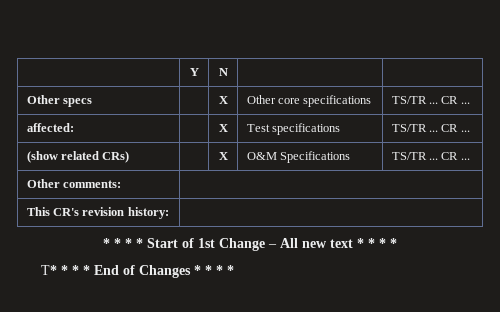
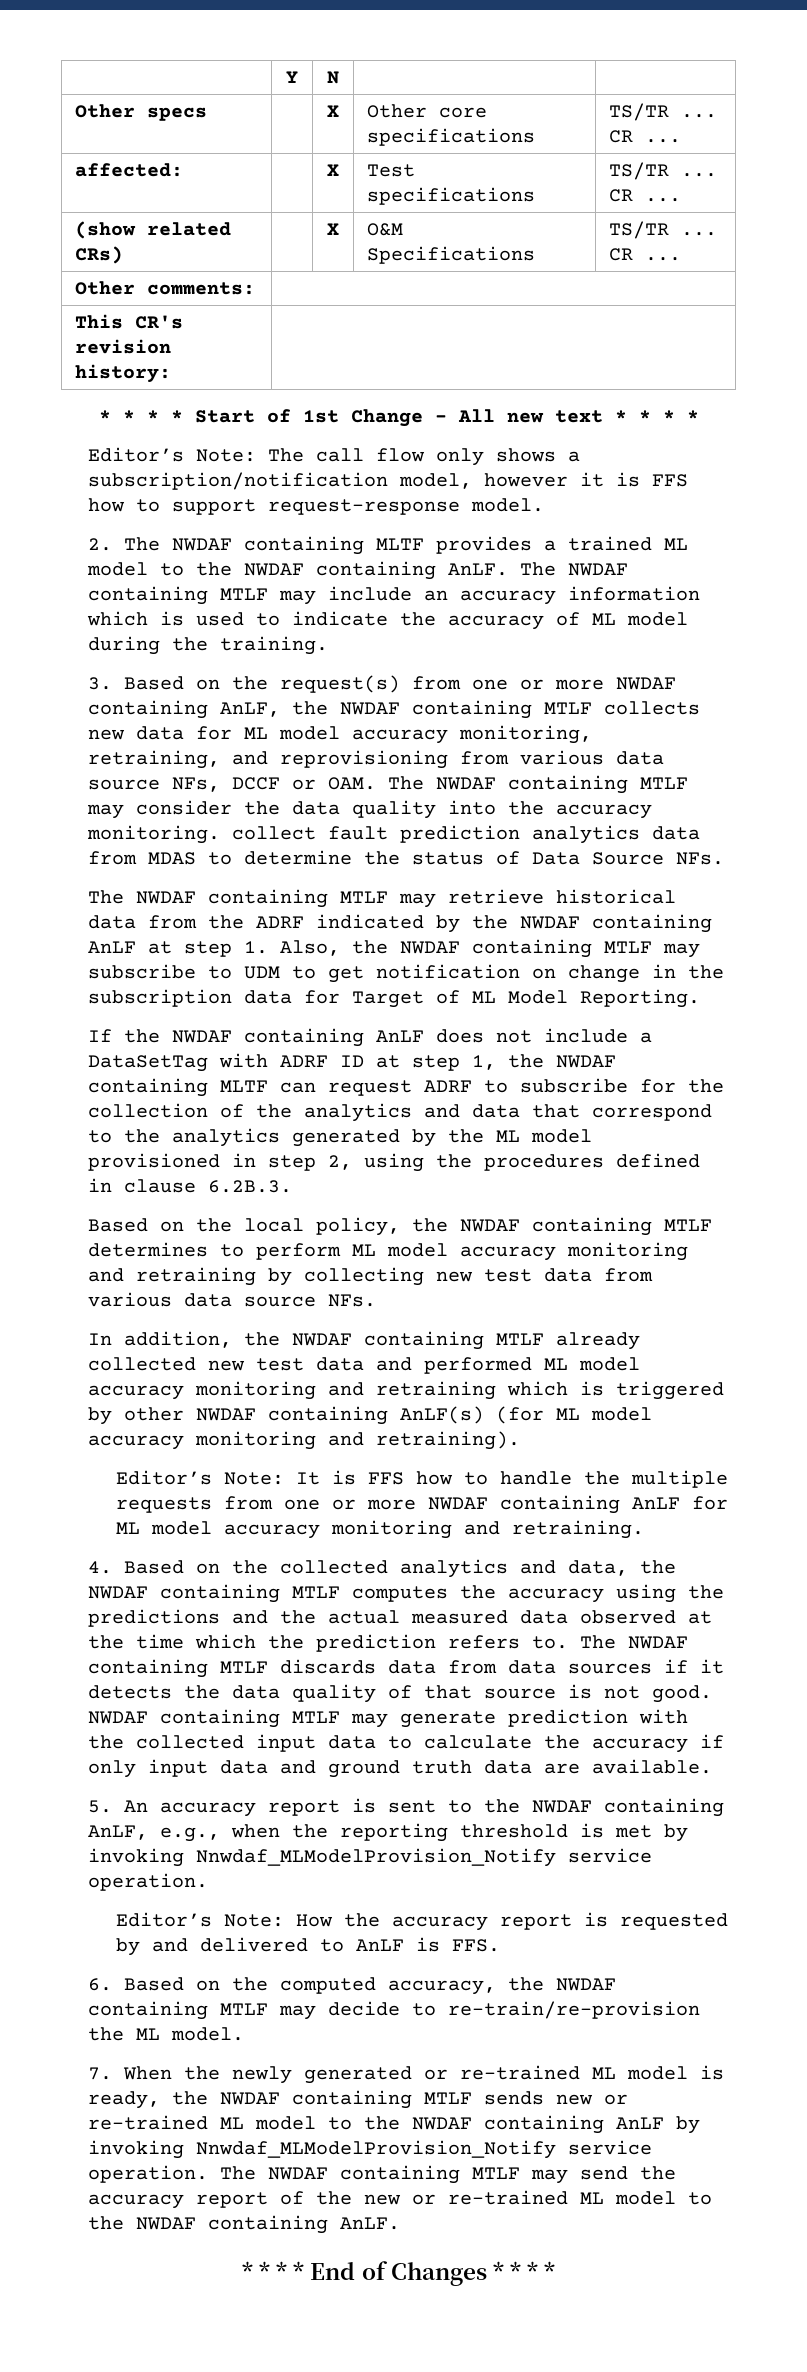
[41,265,58,275] T* -> [88,447,581,466] [88,472,689,490] [88,498,545,515] [88,536,689,555] [87,561,629,580] [88,586,701,605] [87,611,689,630] [88,636,329,655] [88,675,677,693] [88,700,701,719] [88,725,593,744] [88,750,665,769] [88,775,689,794] [87,800,653,819] [87,825,701,844] [88,850,725,865] [88,889,677,908] [88,914,713,933] [88,939,701,958] [88,964,725,983] [88,989,701,1008] [88,1028,653,1047] [88,1053,617,1072] [88,1078,725,1097] [88,1103,713,1122] [88,1128,593,1147] [88,1153,701,1172] [88,1178,293,1193] [88,1217,713,1236] [88,1242,689,1261] [88,1267,654,1286] [88,1292,377,1307] [88,1331,641,1350] [88,1357,641,1374] [88,1381,725,1400] [88,1406,653,1425] [88,1431,521,1450] [115,1470,728,1488] [115,1495,728,1514] [115,1520,644,1539] [88,1559,677,1578] [88,1584,725,1603] [88,1609,713,1627] [88,1634,689,1652] [88,1659,725,1678] [88,1684,713,1703] [88,1709,689,1728] [88,1734,725,1753] [88,1759,713,1778] [88,1798,725,1817] [88,1823,689,1842] [88,1848,653,1867] [88,1873,209,1891] [115,1912,728,1931] [115,1937,500,1956] [88,1977,617,1995] [88,2001,701,2020] [88,2027,245,2041] [88,2065,725,2084] [88,2090,629,2109] [88,2115,701,2134] [88,2140,653,2159] [88,2165,677,2184] [88,2190,713,2209] [88,2215,401,2234] [242,2261,254,2280] Editor’s Note: The call flow only shows a subscription/notification model, however it is FFS how to support request-response model. // 2. The NWDAF containing MLTF provides a trained ML model to the NWDAF containing AnLF. The NWDAF containing MTLF may include an accuracy information which is used to indicate the accuracy of ML model during the training. // 3. Based on the request(s) from one or more NWDAF containing AnLF, the NWDAF containing MTLF collects new data for ML model accuracy monitoring, retraining, and reprovisioning from various data source NFs, DCCF or OAM. The NWDAF containing MTLF may consider the data quality into the accuracy monitoring. collect fault prediction analytics data from MDAS to determine the status of Data Source NFs. // The NWDAF containing MTLF may retrieve historical data from the ADRF indicated by the NWDAF containing AnLF at step 1. Also, the NWDAF containing MTLF may subscribe to UDM to get notification on change in the subscription data for Target of ML Model Reporting. // If the NWDAF containing AnLF does not include a DataSetTag with ADRF ID at step 1, the NWDAF containing MLTF can request ADRF to subscribe for the collection of the analytics and data that correspond to the analytics generated by the ML model provisioned in step 2, using the procedures defined in clause 6.2B.3. // Based on the local policy, the NWDAF containing MTLF determines to perform ML model accuracy monitoring and retraining by collecting new test data from various data source NFs. // In addition, the NWDAF containing MTLF already collected new test data and performed ML model accuracy monitoring and retraining which is triggered by other NWDAF containing AnLF(s) (for ML model accuracy monitoring and retraining). // Editor’s Note: It is FFS how to handle the multiple requests from one or more NWDAF containing AnLF for ML model accuracy monitoring and retraining. // 4. Based on the collected analytics and data, the NWDAF containing MTLF computes the accuracy using the predictions and the actual measured data observed at the time which the prediction refers to. The NWDAF containing MTLF discards data from data sources if it detects the data quality of that source is not good. NWDAF containing MTLF may generate prediction with the collected input data to calculate the accuracy if only input data and ground truth data are available. // 5. An accuracy report is sent to the NWDAF containing AnLF, e.g., when the reporting threshold is met by invoking Nnwdaf_MLModelProvision_Notify service operation. // Editor’s Note: How the accuracy report is requested by and delivered to AnLF is FFS. // 6. Based on the computed accuracy, the NWDAF containing MTLF may decide to re-train/re-provision the ML model. // 7. When the newly generated or re-trained ML model is ready, the NWDAF containing MTLF sends new or re-trained ML model to the NWDAF containing AnLF by invoking Nnwdaf_MLModelProvision_Notify service operation. The NWDAF containing MTLF may send the accuracy report of the new or re-trained ML model to the NWDAF containing AnLF. // *

